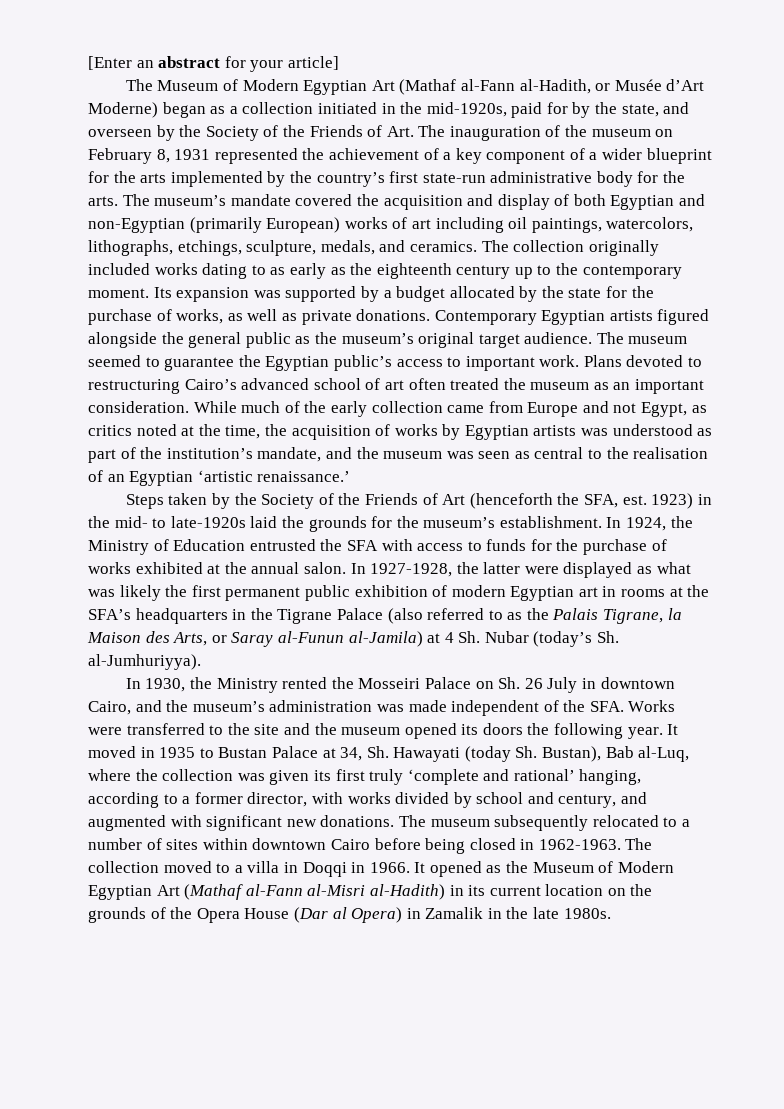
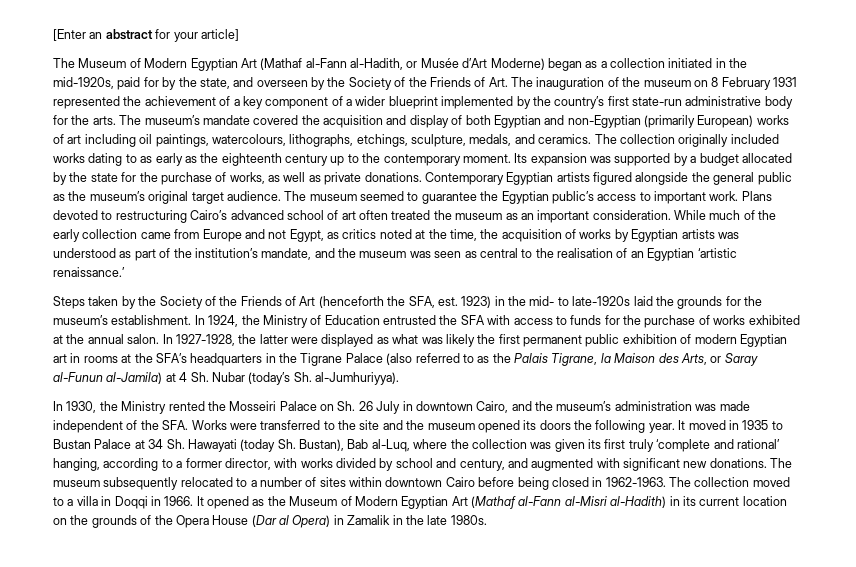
[88,148,170,164] February 8, -> [711,77,771,90] 8 February
[88,171,167,183] for the arts -> (438, 102) none
[606,217,694,232] watercolors, -> [211,134,286,146] watercolours,
[340,747,363,761] 34, -> [148,439,164,449] 34

